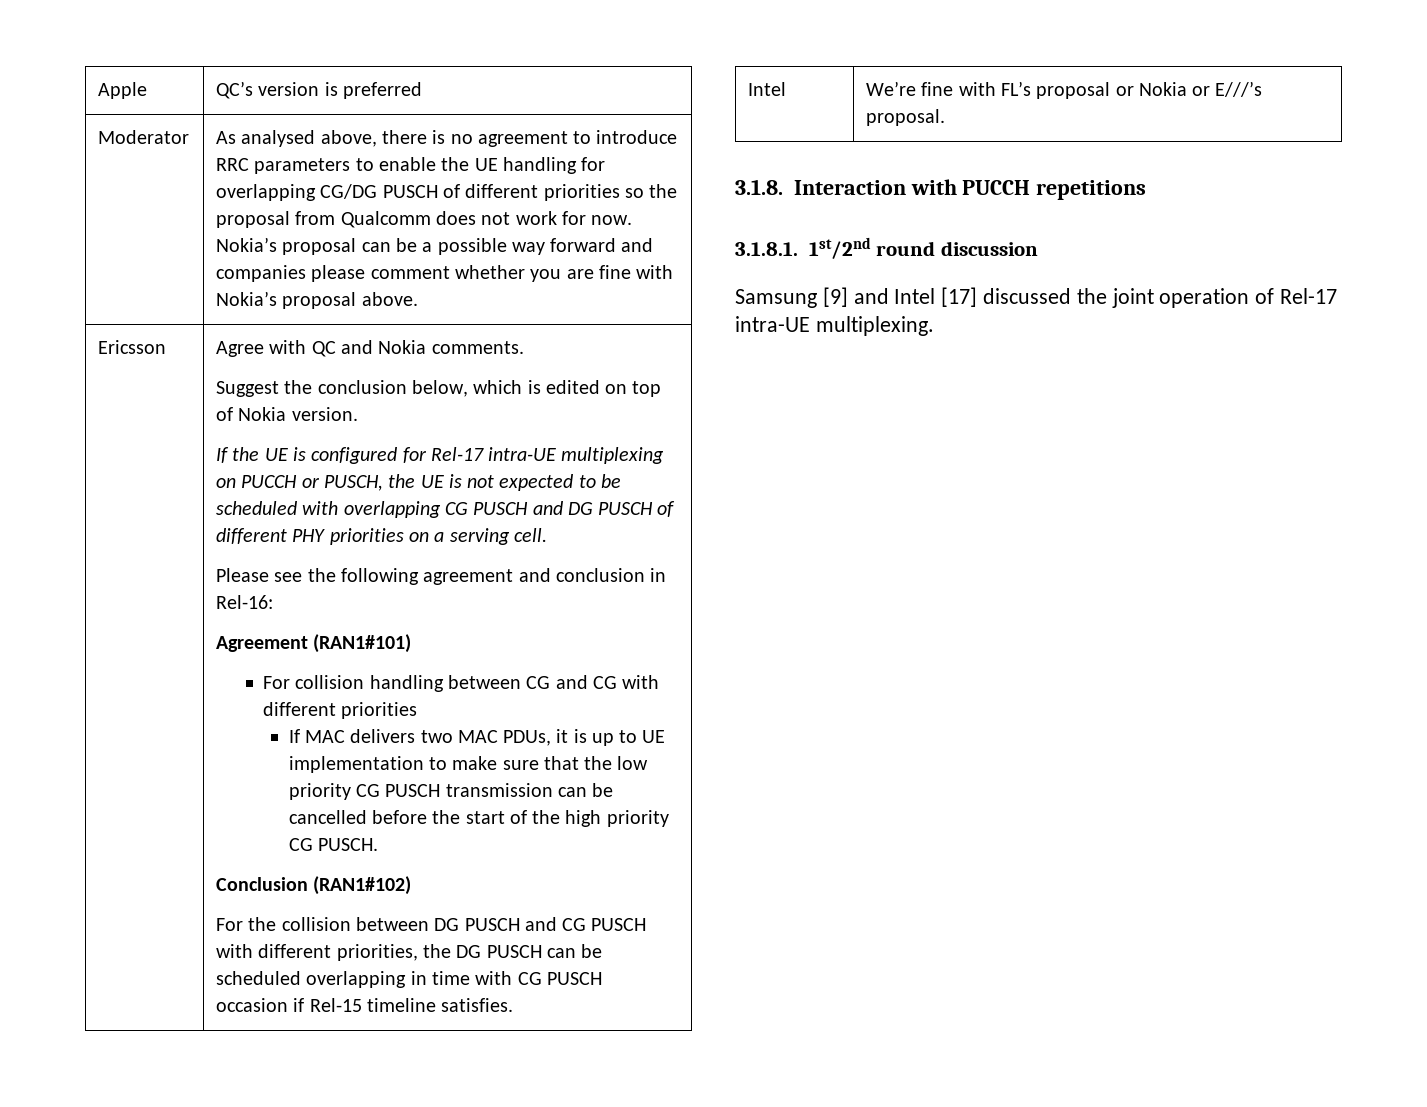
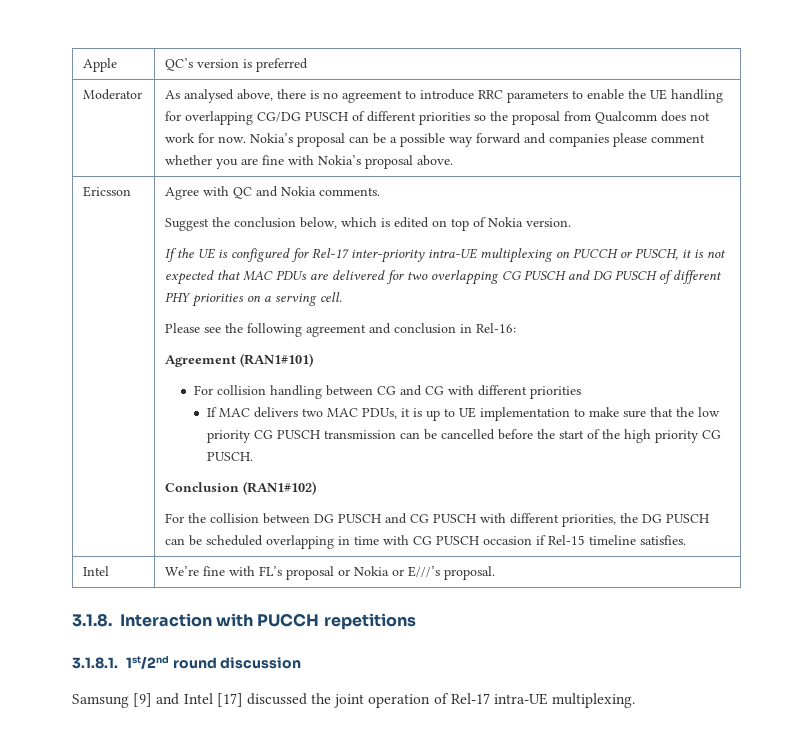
(484, 454) none -> [351,249,426,263] inter-priority
[388,474,444,488] the UE -> [682,249,693,258] it
[578,474,621,488] [216,501,339,515] to be scheduled with -> [217,270,429,284] that MAC PDUs are delivered for two

